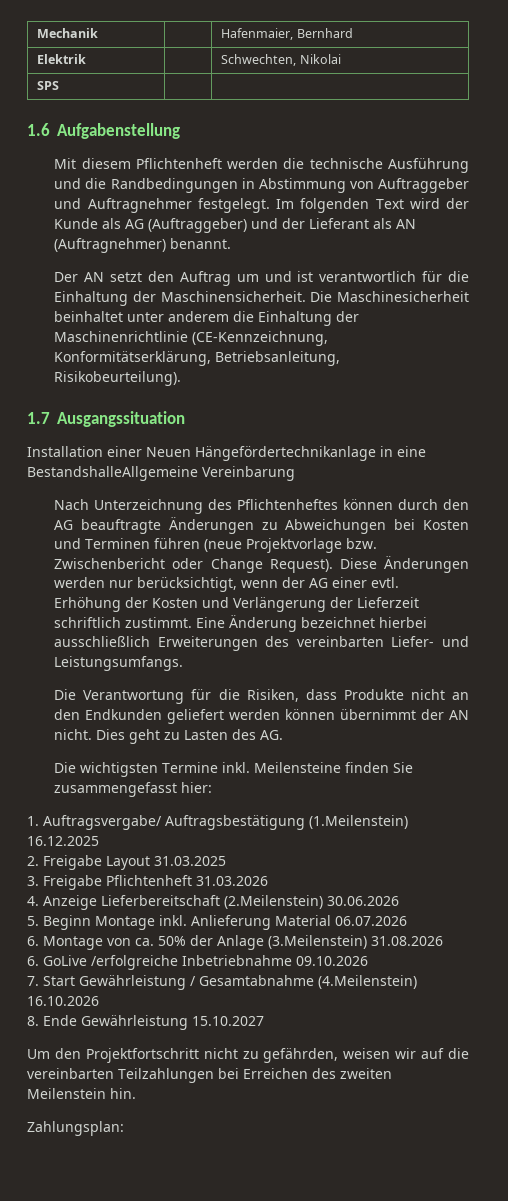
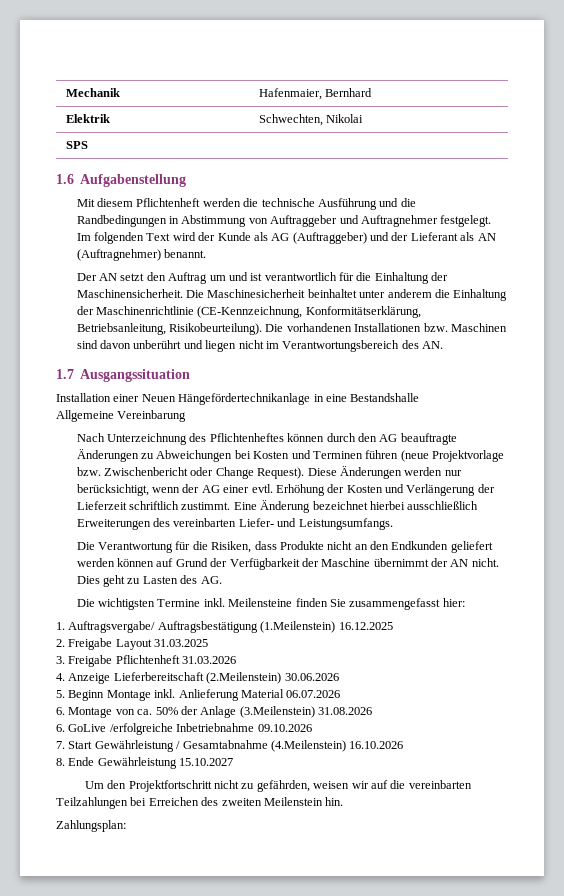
(182, 378) none -> [265,323,507,332] [76,340,444,352] Die vorhandenen Installationen bzw. Maschinen sind davon unberührt und liegen nicht im Verantwortungsbereich des AN.
[27,466,198,481] BestandshalleAllgemeine -> [350,393,420,402] [56,410,114,422] Bestandshalle // Allgemeine
(336, 714) none -> [156,558,371,570] auf Grund der Verfügbarkeit der Maschine

